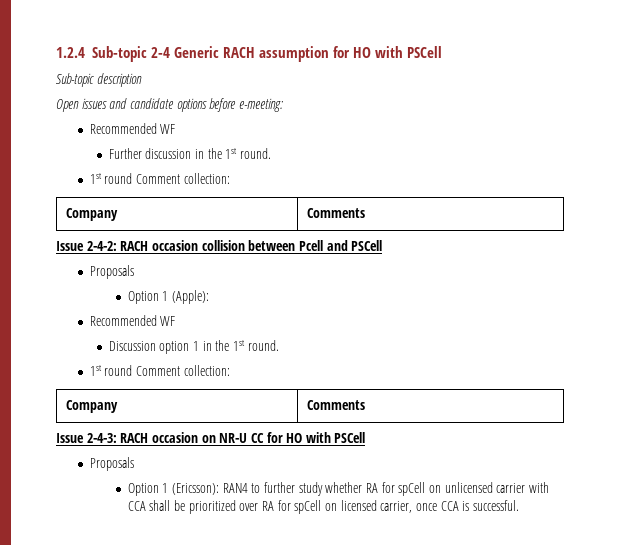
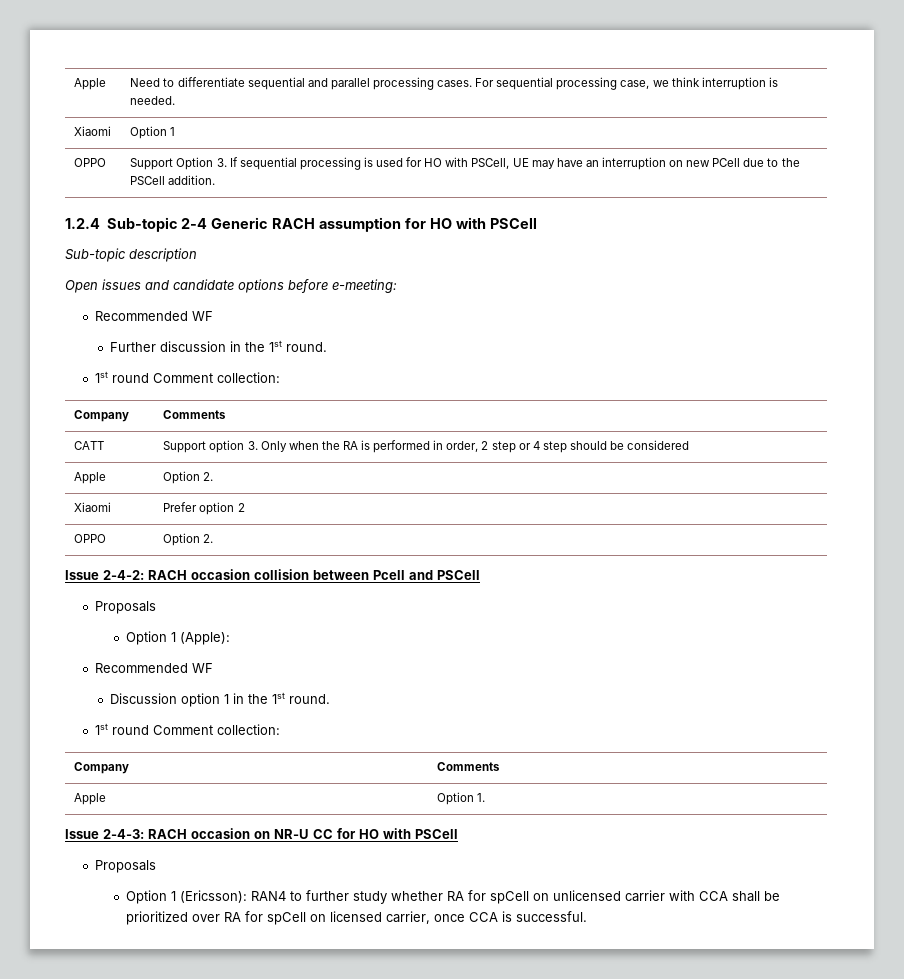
(56, 52) none -> [74,78,107,90] [130,77,778,90] [130,96,176,105] [74,126,112,136] [130,126,176,139] [74,158,107,167] [130,157,800,170] [130,175,216,185] Apple | Need to differentiate sequential and parallel processing cases. For sequential processing case, we think interruption is needed. // Xiaomi | Option 1 // OPPO | Support Option 3. If sequential processing is used for HO with PSCell, UE may have an interruption on new PCell due to the PSCell addition. //
(366, 213) none -> [74,441,105,450] [163,440,690,453] [74,472,107,484] [163,471,214,484] [74,502,112,512] [163,502,245,515] [74,534,107,543] [163,533,214,546] // CATT | Support option 3. Only when the RA is performed in order, 2 step or 4 step should be considered // Apple | Option 2. // Xiaomi | Prefer option 2 // OPPO | Option 2.
(366, 405) none -> [74,793,107,805] [437,792,486,805] // Apple | Option 1.

